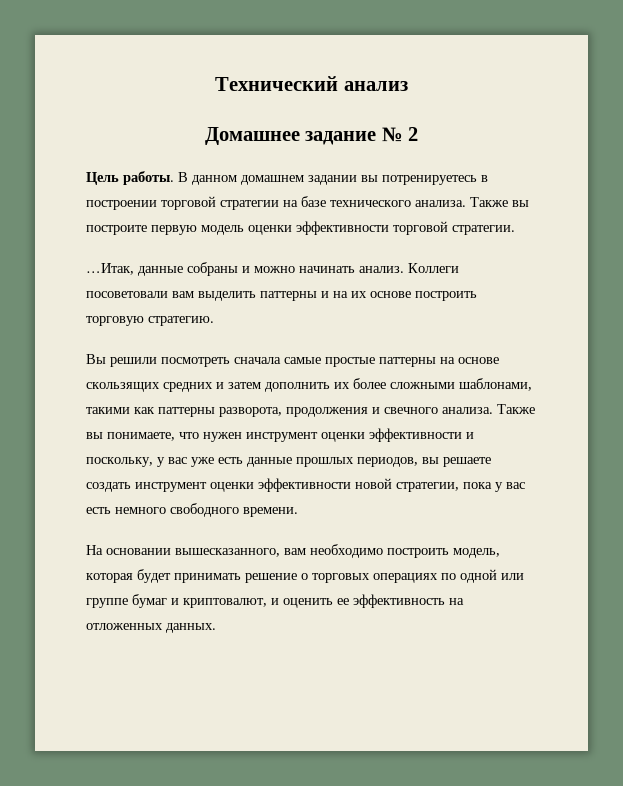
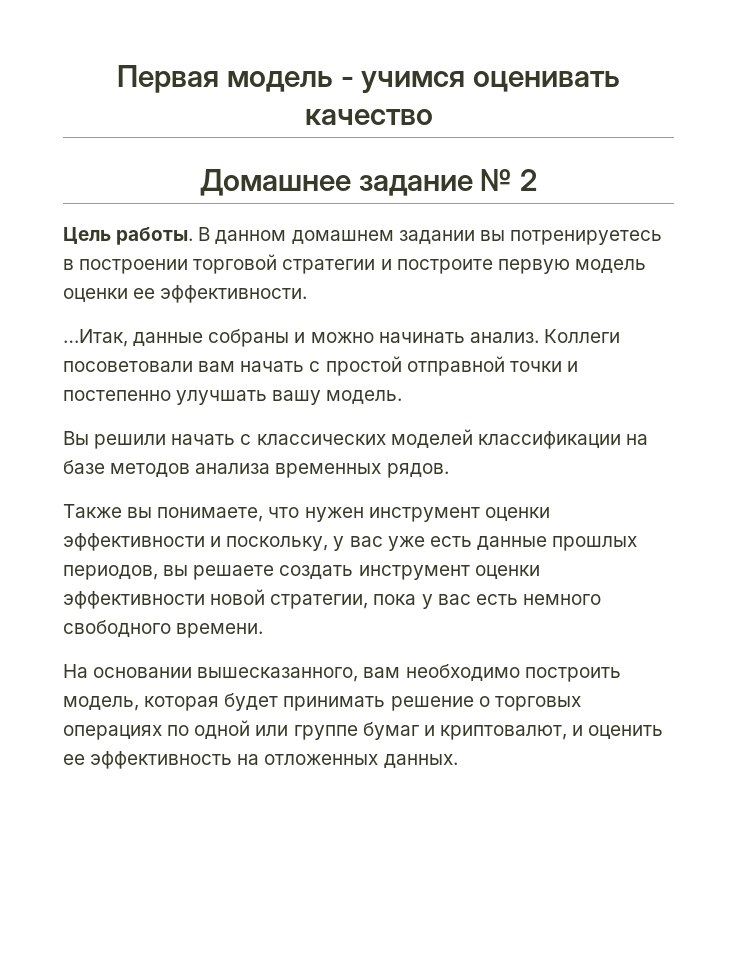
[215,76,408,91] Технический анализ -> [116,65,621,93] [304,109,433,125] Первая модель - учимся оценивать качество
[283,196,529,207] на базе технического анализа. Также вы -> [380,259,392,270] и
[296,221,515,235] эффективности торговой стратегии. -> [133,285,308,303] ее эффективности.
[198,291,477,301] [86,316,214,326] [86,354,499,367] [86,378,532,392] [86,407,493,417] выделить паттерны и на их основе построить торговую стратегию. // Вы решили посмотреть сначала самые простые паттерны на основе скользящих средних и затем дополнить их более сложными шаблонами, такими как паттерны разворота, продолжения и свечного анализа. -> [240,356,578,376] [63,390,403,405] [63,429,648,449] [63,460,449,478] начать с простой отправной точки и постепенно улучшать вашу модель. // Вы решили начать с классических моделей классификации на базе методов анализа временных рядов. //

